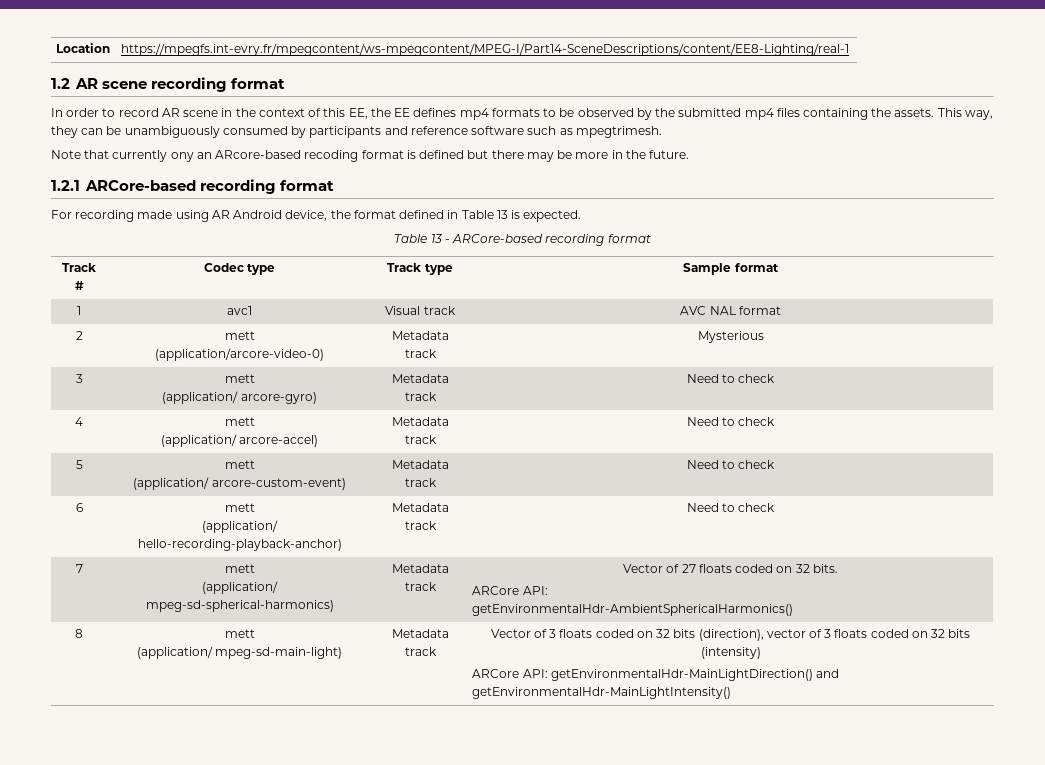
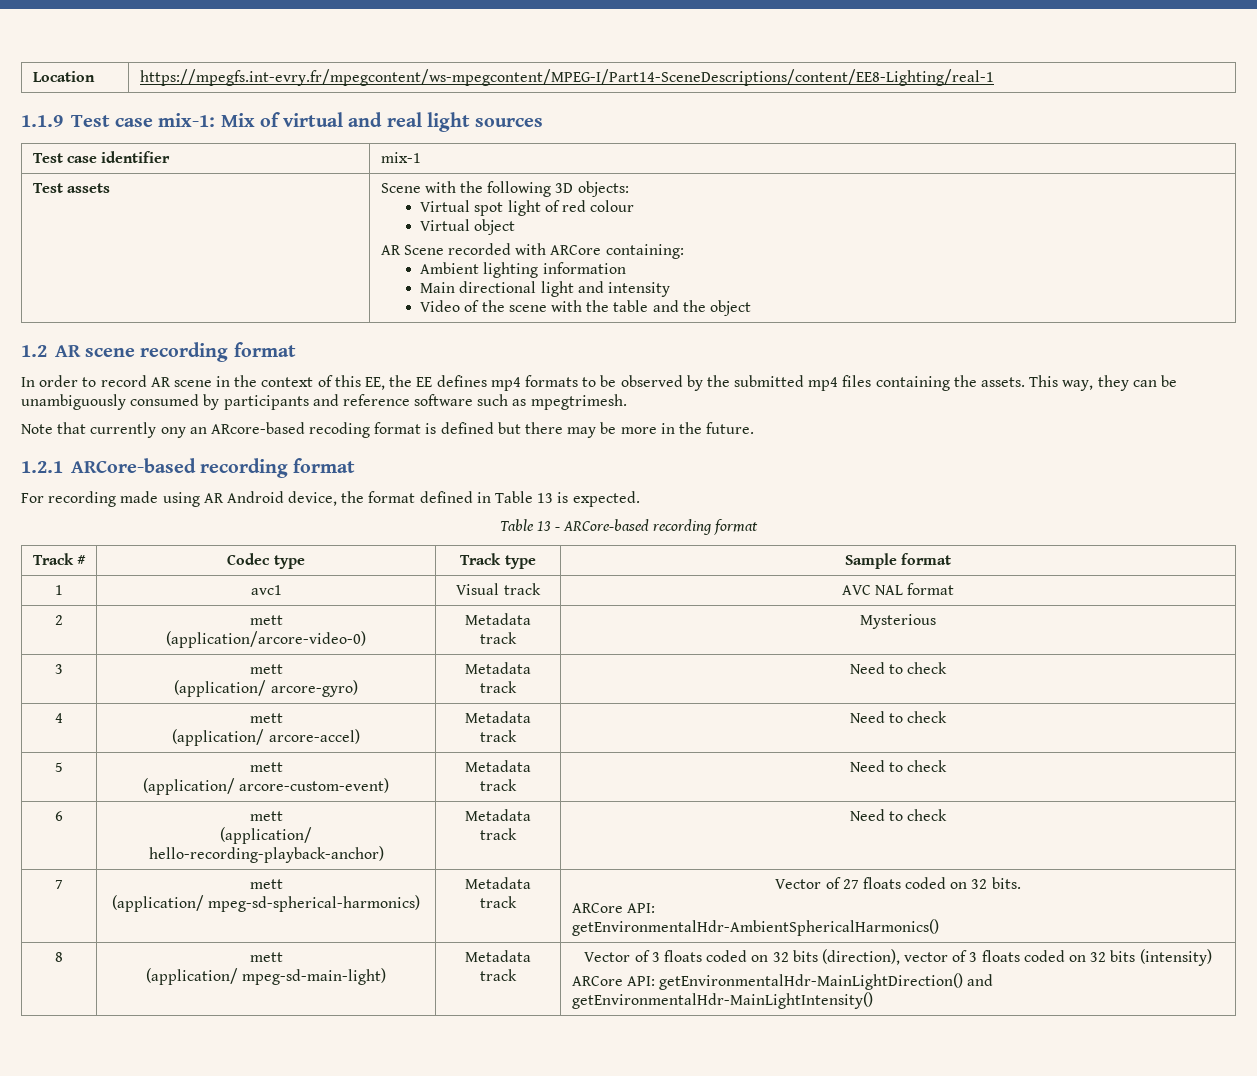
(850, 49) none -> [21,112,544,132] [32,151,171,163] [380,152,421,163] [32,183,110,193] [380,181,629,197] [420,200,635,216] [420,219,516,235] [380,243,684,259] [420,262,626,278] [420,281,670,297] [420,300,751,316] // 1.1.9 Test case mix-1: Mix of virtual and real light sources // Test case identifier | mix-1 // Test assets | Scene with the following 3D objects: // Virtual spot light of red colour // Virtual object // AR Scene recorded with ARCore containing: // Ambient lighting information // Main directional light and intensity // Video of the scene with the table and the object

